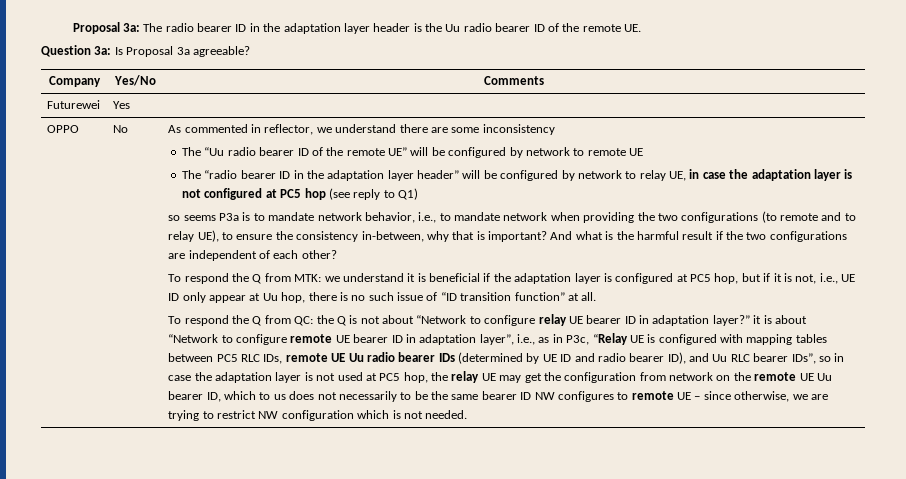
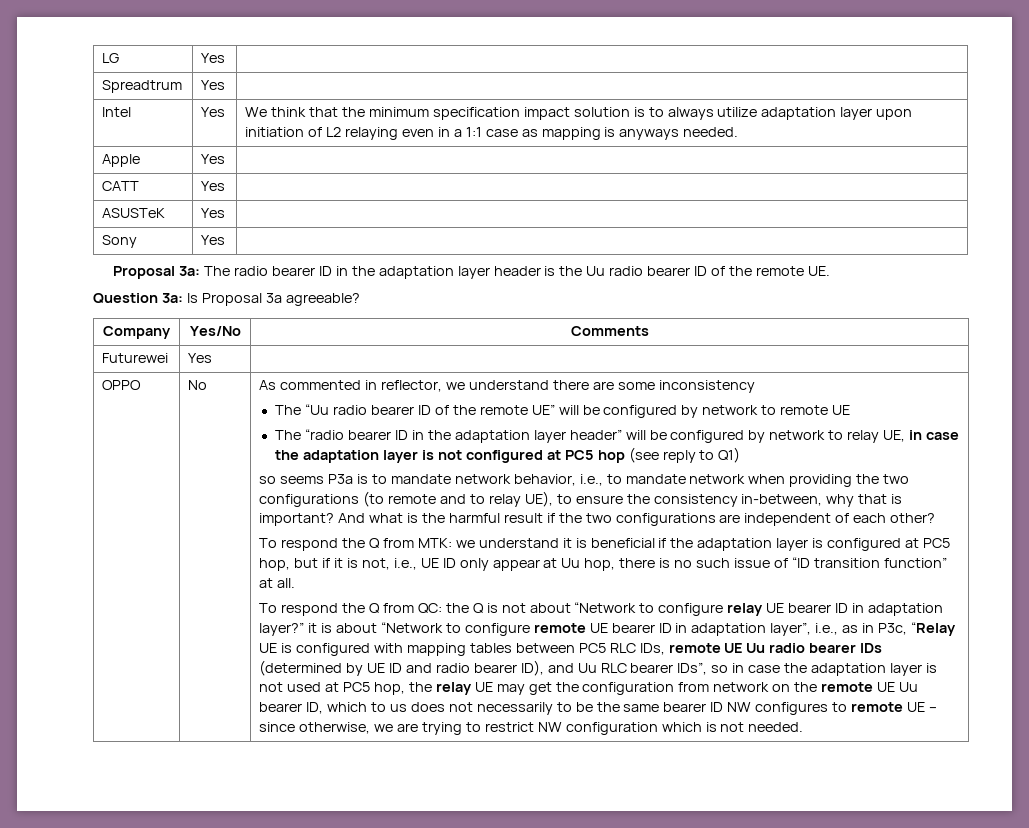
(72, 28) none -> [102,53,120,63] [201,53,226,63] [102,80,183,93] [201,80,226,90] [102,107,132,117] [201,107,226,117] [245,107,913,120] [245,127,739,140] [102,154,141,167] [201,154,226,164] [102,181,140,191] [201,181,226,191] [102,208,166,218] [201,208,226,218] [102,235,138,248] [201,235,226,245] LG | Yes | // Spreadtrum | Yes | // Intel | Yes | We think that the minimum specification impact solution is to always utilize adaptation layer upon initiation of L2 relaying even in a 1:1 case as mapping is anyways needed. // Apple | Yes | // CATT | Yes | // ASUSTeK | Yes | // Sony | Yes | //

